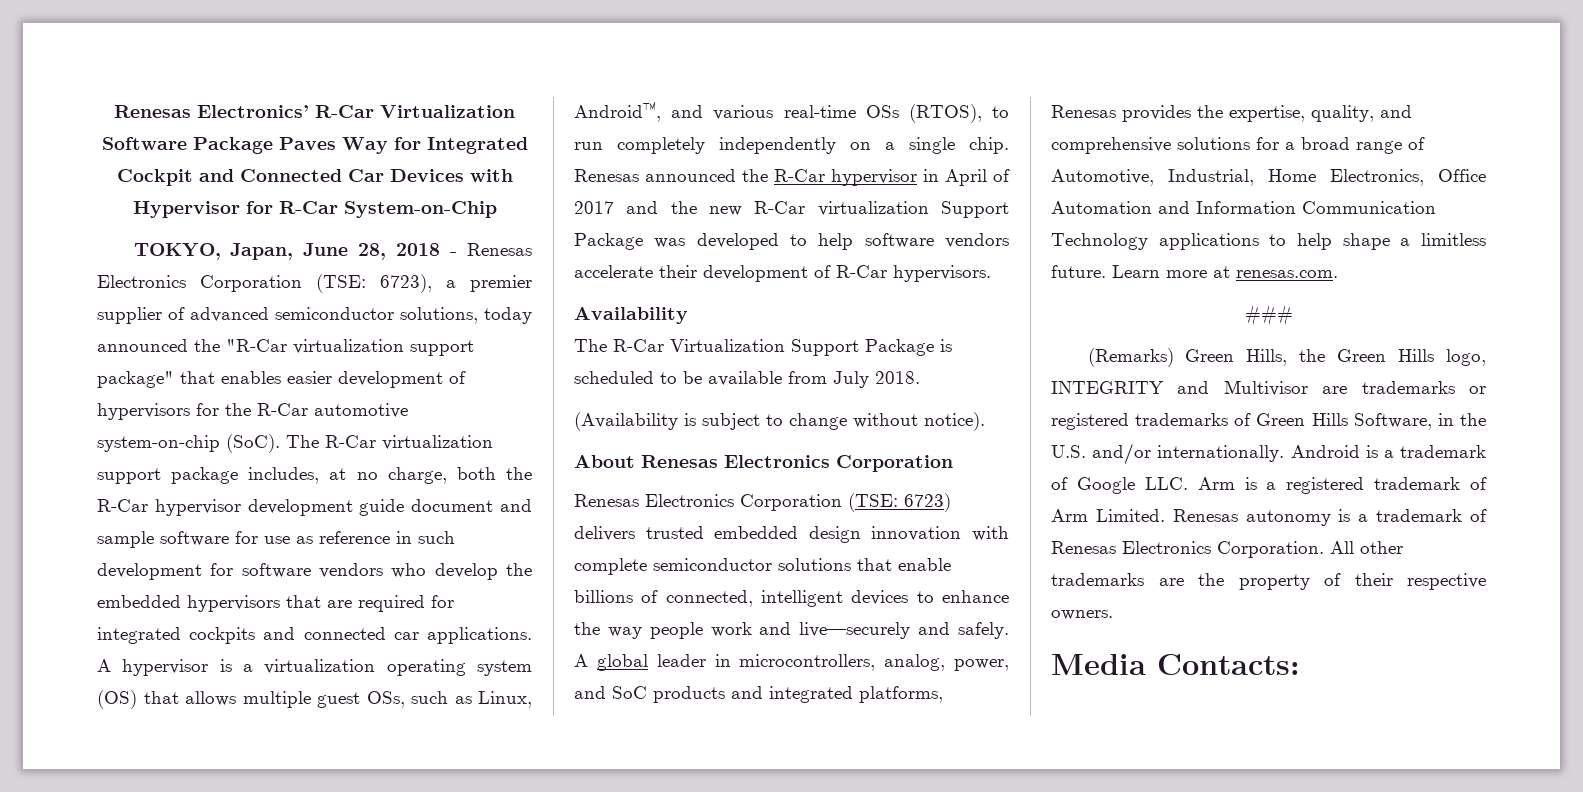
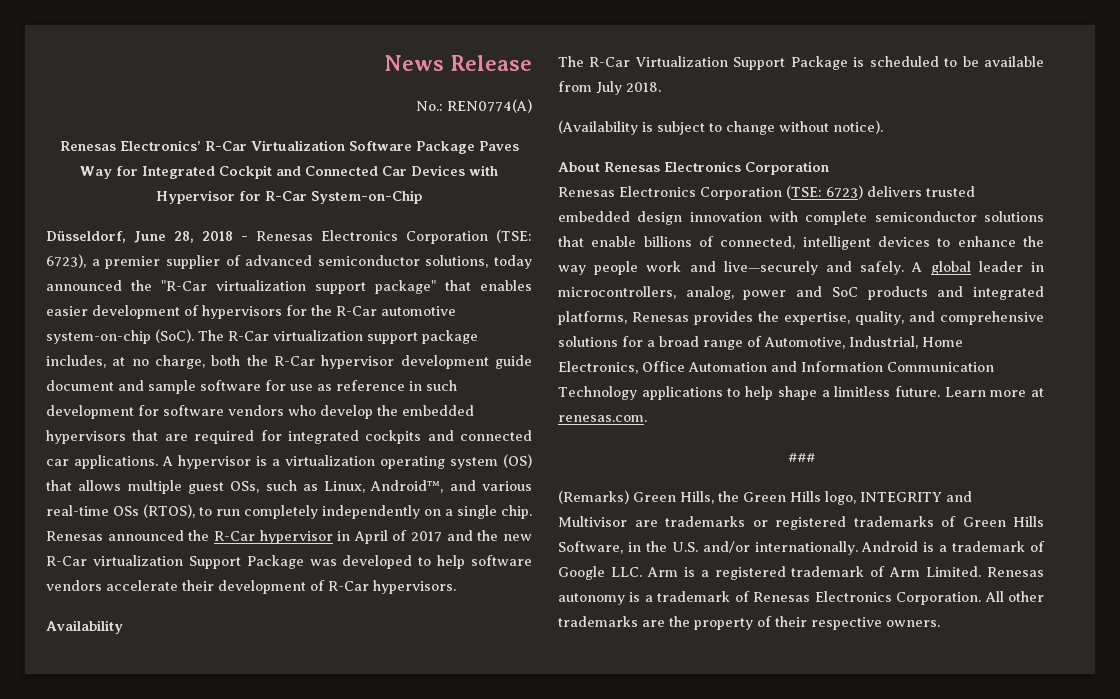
(114, 111) none -> [383,55,532,71] [416,99,532,113] News Release // No.: REN0774(A) //
[133,243,294,260] TOKYO, Japan, -> [46,231,126,243] Düsseldorf,
[954,659,1009,671] power, -> [743,290,787,300] power
[1051,654,1300,675] // Media Contacts: -> (940, 623) none

